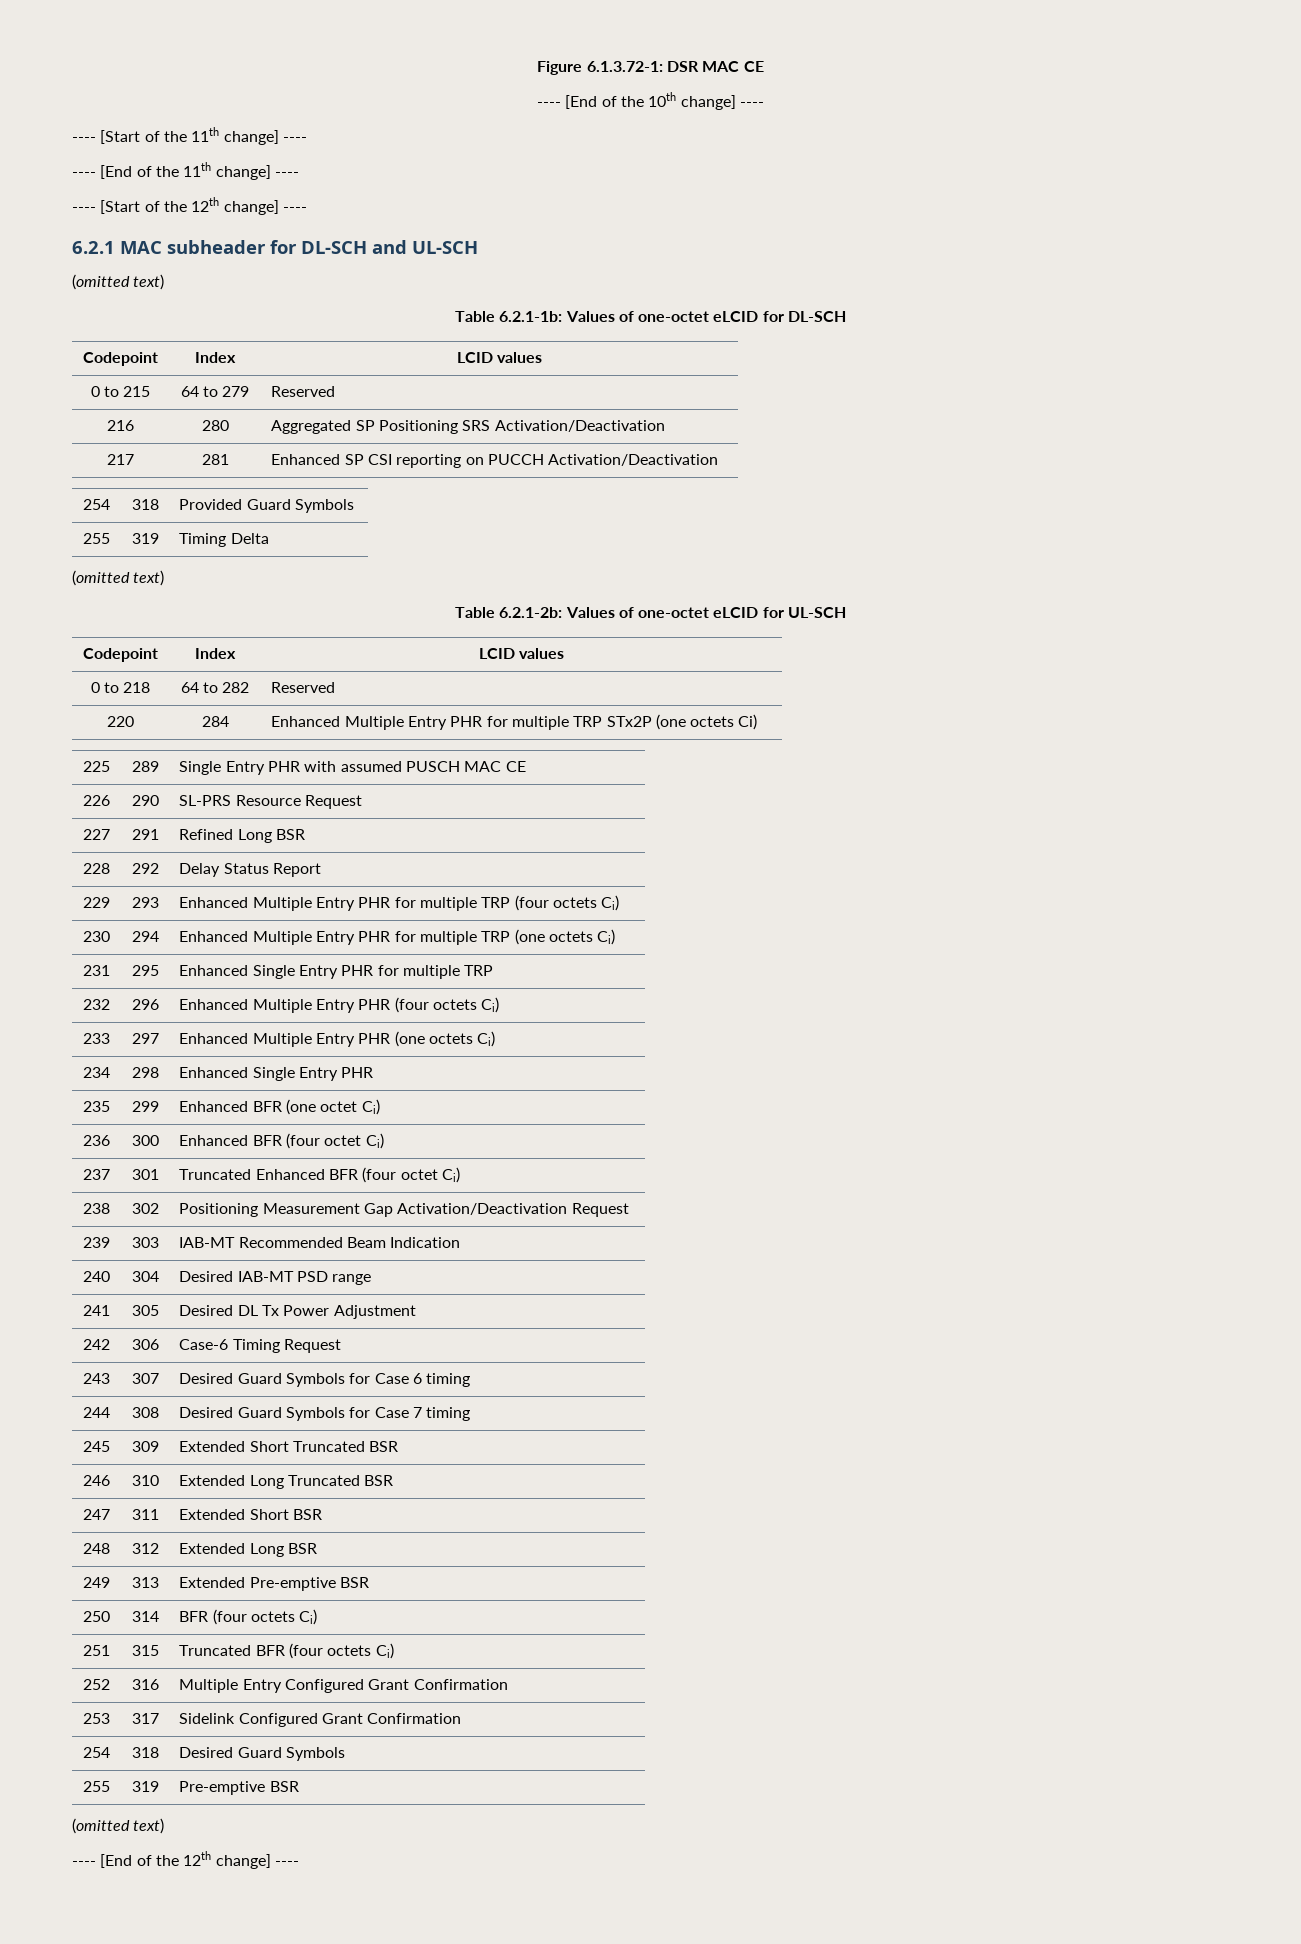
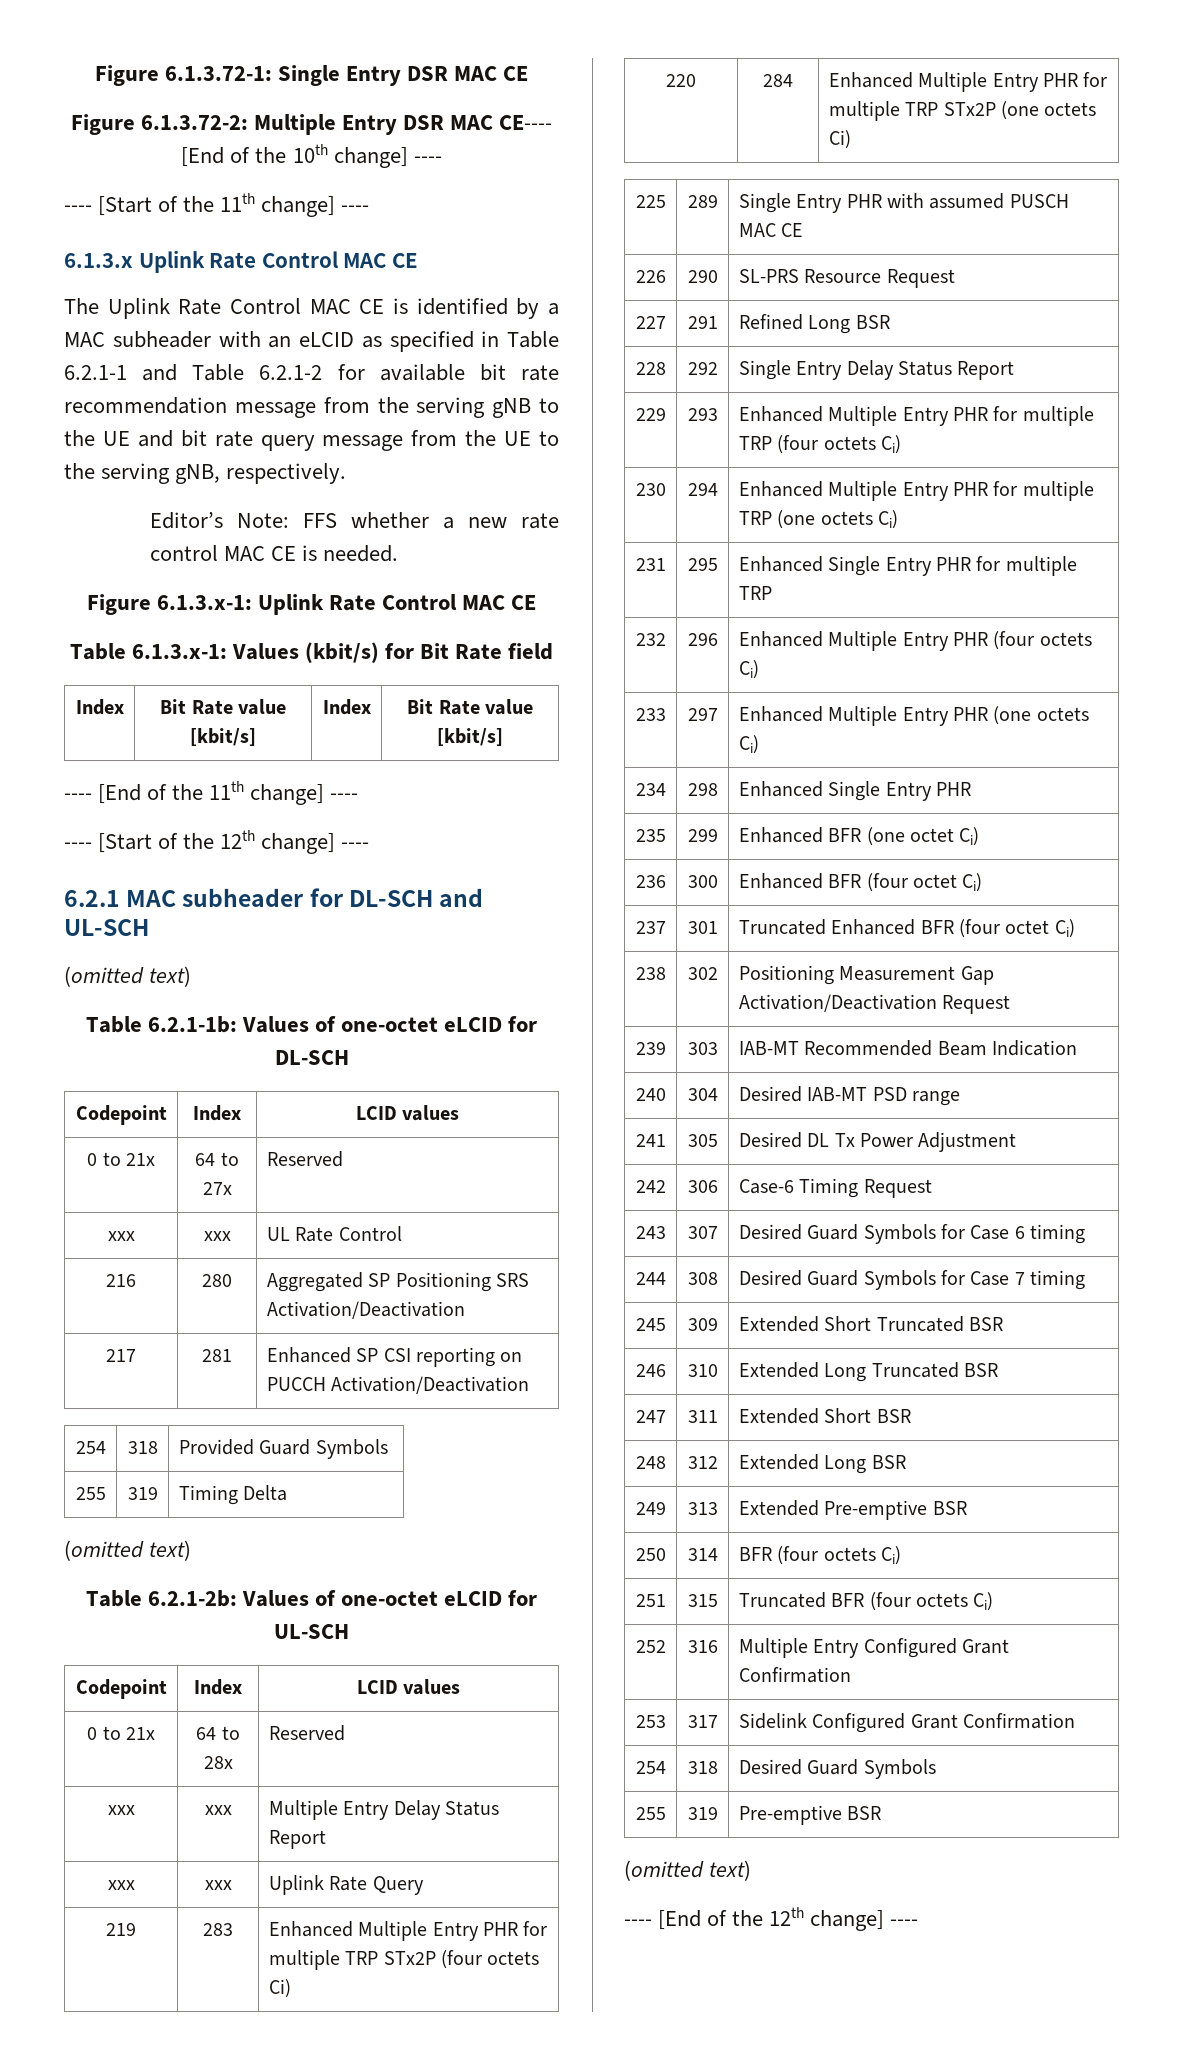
(663, 66) none -> [277,65,401,86] Single Entry
[537,102,562,107] ---- -> [70,114,553,135] Figure 6.1.3.72-2: Multiple Entry DSR MAC CE----
(307, 139) none -> [64,250,418,273] [64,298,559,319] [64,331,559,352] [64,364,559,381] [64,397,559,418] [64,430,559,451] [64,463,347,484] [149,512,559,529] [149,545,398,562] [86,594,537,615] [69,642,554,663] [75,699,124,715] [160,699,286,715] [190,728,256,746] [322,699,371,715] [407,699,533,715] [437,728,503,746] // 6.1.3.x Uplink Rate Control MAC CE // The Uplink Rate Control MAC CE is identified by a MAC subheader with an eLCID as specified in Table 6.2.1-1 and Table 6.2.1-2 for available bit rate recommendation message from the serving gNB to the UE and bit rate query message from the UE to the serving gNB, respectively. // Editor’s Note: FFS whether a new rate control MAC CE is needed. // Figure 6.1.3.x-1: Uplink Rate Control MAC CE // Table 6.1.3.x-1: Values (kbit/s) for Bit Rate field // Index | Bit Rate value [kbit/s] | Index | Bit Rate value [kbit/s]
[123,386,151,397] [180,386,250,397] [271,386,336,397] 215 | 64 to 279 | Reserved -> [125,1153,155,1166] [195,1152,239,1166] [202,1182,232,1195] [266,1151,343,1167] [107,1231,135,1241] [203,1231,231,1241] [266,1226,402,1242] 21x | 64 to 27x | Reserved // xxx | xxx | UL Rate Control
[123,682,151,693] [180,682,250,693] [271,682,336,693] 218 | 64 to 282 | Reserved -> [125,1727,155,1740] [196,1726,240,1740] [203,1756,233,1769] [268,1725,345,1741] [107,1805,135,1815] [204,1805,232,1815] [268,1800,499,1820] [268,1830,326,1849] [107,1880,135,1890] [204,1880,232,1890] [268,1875,424,1895] [106,1923,136,1936] [203,1923,233,1936] [268,1921,548,1941] [268,1950,540,1970] [268,1979,291,1998] 21x | 64 to 28x | Reserved // xxx | xxx | Multiple Entry Delay Status Report // xxx | xxx | Uplink Rate Query // 219 | 283 | Enhanced Multiple Entry PHR for multiple TRP STx2P (four octets Ci)
(159, 868) none -> [738,360,843,380] Single Entry

